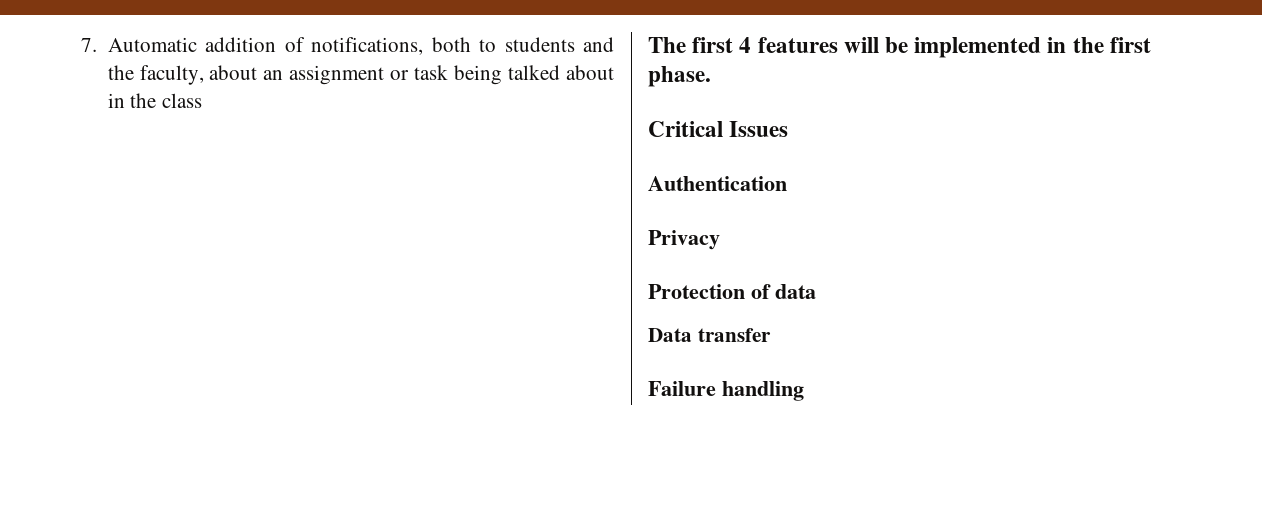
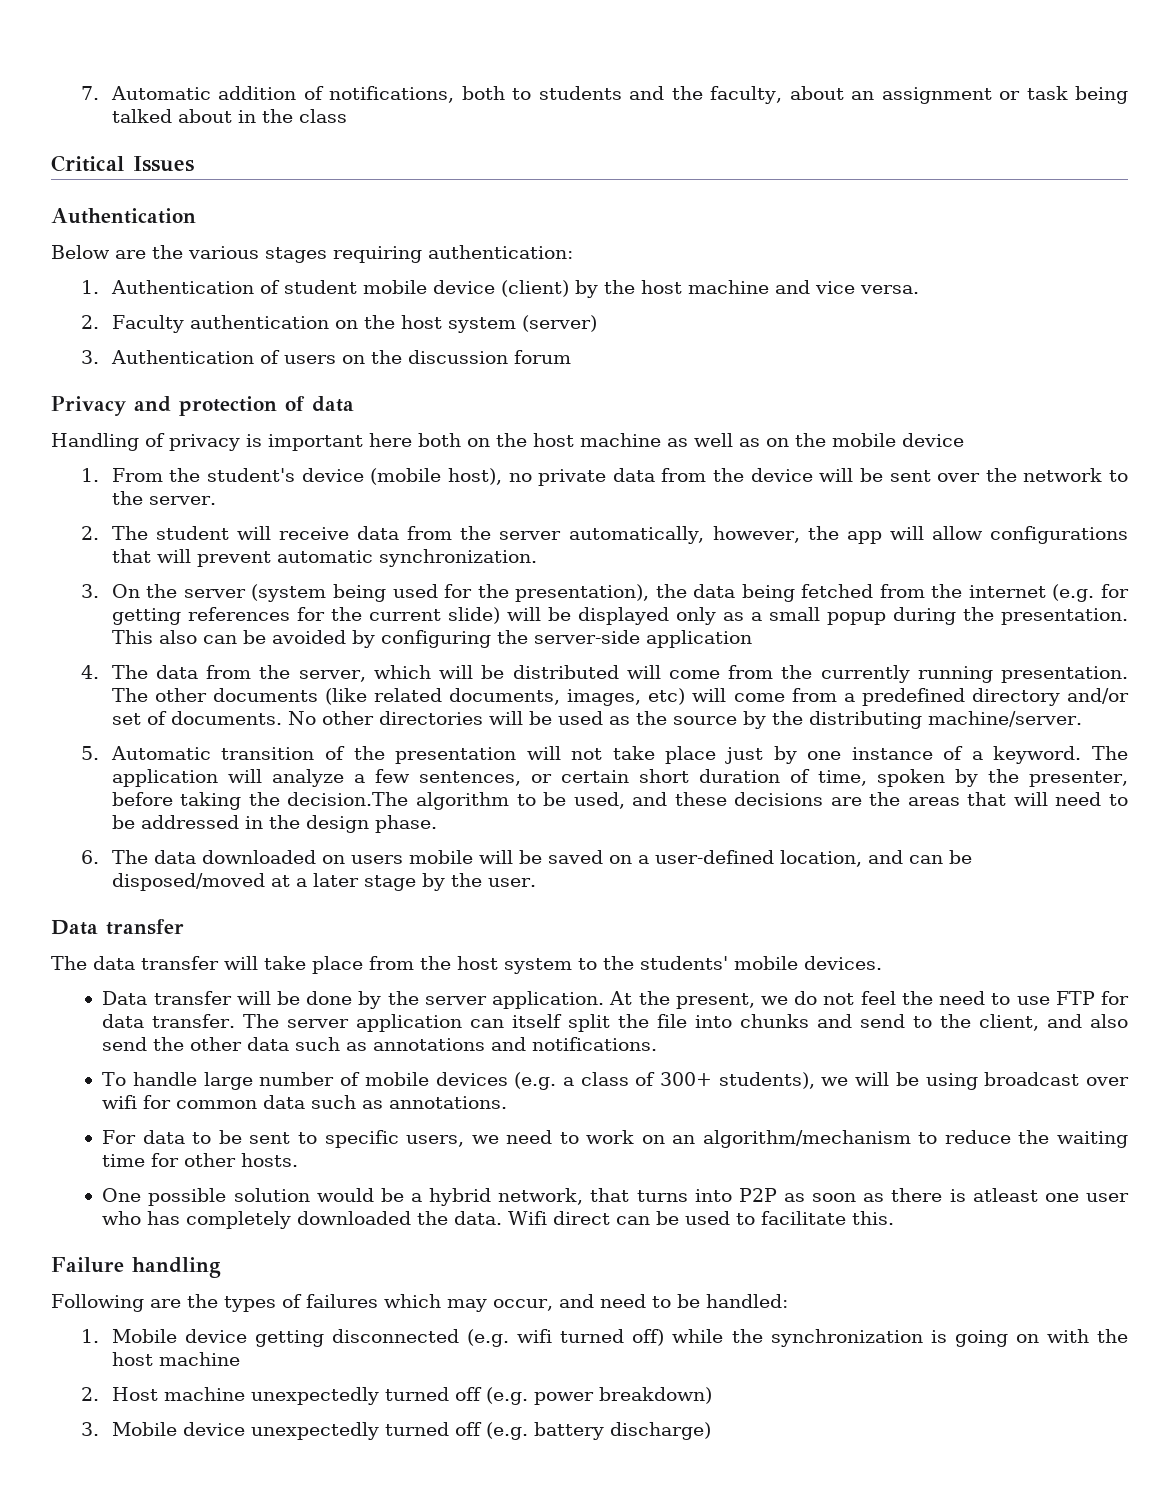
[648,37,1151,58] [648,66,711,87] [648,121,789,137] [648,176,787,191] The first 4 features will be implemented in the first phase. // Critical Issues // Authentication -> [51,155,194,172] [51,208,196,224] [51,245,573,263] [81,280,919,298] [81,315,597,333] [81,350,571,364] Critical Issues // Authentication // Below are the various stages requiring authentication: // 1. Authentication of student mobile device (client) by the host machine and vice versa. // 2. Faculty authentication on the host system (server) // 3. Authentication of users on the discussion forum
[648,284,745,299] // Protection -> [134,396,277,416] and protection
[648,328,771,342] [648,381,804,401] Data transfer // Failure handling -> [51,433,964,451] [81,468,1128,486] [111,491,216,505] [81,526,1128,544] [111,549,537,567] [81,584,1130,602] [111,607,1128,625] [111,630,752,648] [81,665,1128,683] [111,688,1130,706] [111,711,1082,729] [81,746,1128,764] [111,769,1129,787] [111,792,1129,810] [111,815,437,833] [81,850,972,867] [111,873,536,891] [51,919,184,935] [51,956,882,974] [102,991,1130,1009] [102,1014,1128,1032] [102,1037,658,1051] [102,1072,1129,1090] [102,1095,508,1109] [102,1130,1129,1148] [102,1153,299,1167] [102,1188,1129,1206] [102,1211,895,1229] [51,1257,221,1278] [51,1294,788,1312] [81,1329,1128,1347] [111,1352,240,1366] [81,1387,712,1405] [81,1422,711,1440] Handling of privacy is important here both on the host machine as well as on the mobile device // 1. From the student's device (mobile host), no private data from the device will be sent over the network to the server. // 2. The student will receive data from the server automatically, however, the app will allow configurations that will prevent automatic synchronization. // 3. On the server (system being used for the presentation), the data being fetched from the internet (e.g. for getting references for the current slide) will be displayed only as a small popup during the presentation. This also can be avoided by configuring the server-side application // 4. The data from the server, which will be distributed will come from the currently running presentation. The other documents (like related documents, images, etc) will come from a predefined directory and/or set of documents. No other directories will be used as the source by the distributing machine/server. // 5. Automatic transition of the presentation will not take place just by one instance of a keyword. The application will analyze a few sentences, or certain short duration of time, spoken by the presenter, before taking the decision.The algorithm to be used, and these decisions are the areas that will need to be addressed in the design phase. // 6. The data downloaded on users mobile will be saved on a user-defined location, and can be disposed/moved at a later stage by the user. // Data transfer // The data transfer will take place from the host system to the students' mobile devices. // Data transfer will be done by the server application. At the present, we do not feel the need to use FTP for data transfer. The server application can itself split the file into chunks and send to the client, and also send the other data such as annotations and notifications. // To handle large number of mobile devices (e.g. a class of 300+ students), we will be using broadcast over wifi for common data such as annotations. // For data to be sent to specific users, we need to work on an algorithm/mechanism to reduce the waiting time for other hosts. // One possible solution would be a hybrid network, that turns into P2P as soon as there is atleast one user who has completely downloaded the data. Wifi direct can be used to facilitate this. // Failure handling // Following are the types of failures which may occur, and need to be handled: // 1. Mobile device getting disconnected (e.g. wifi turned off) while the synchronization is going on with the host machine // 2. Host machine unexpectedly turned off (e.g. power breakdown) // 3. Mobile device unexpectedly turned off (e.g. battery discharge)

